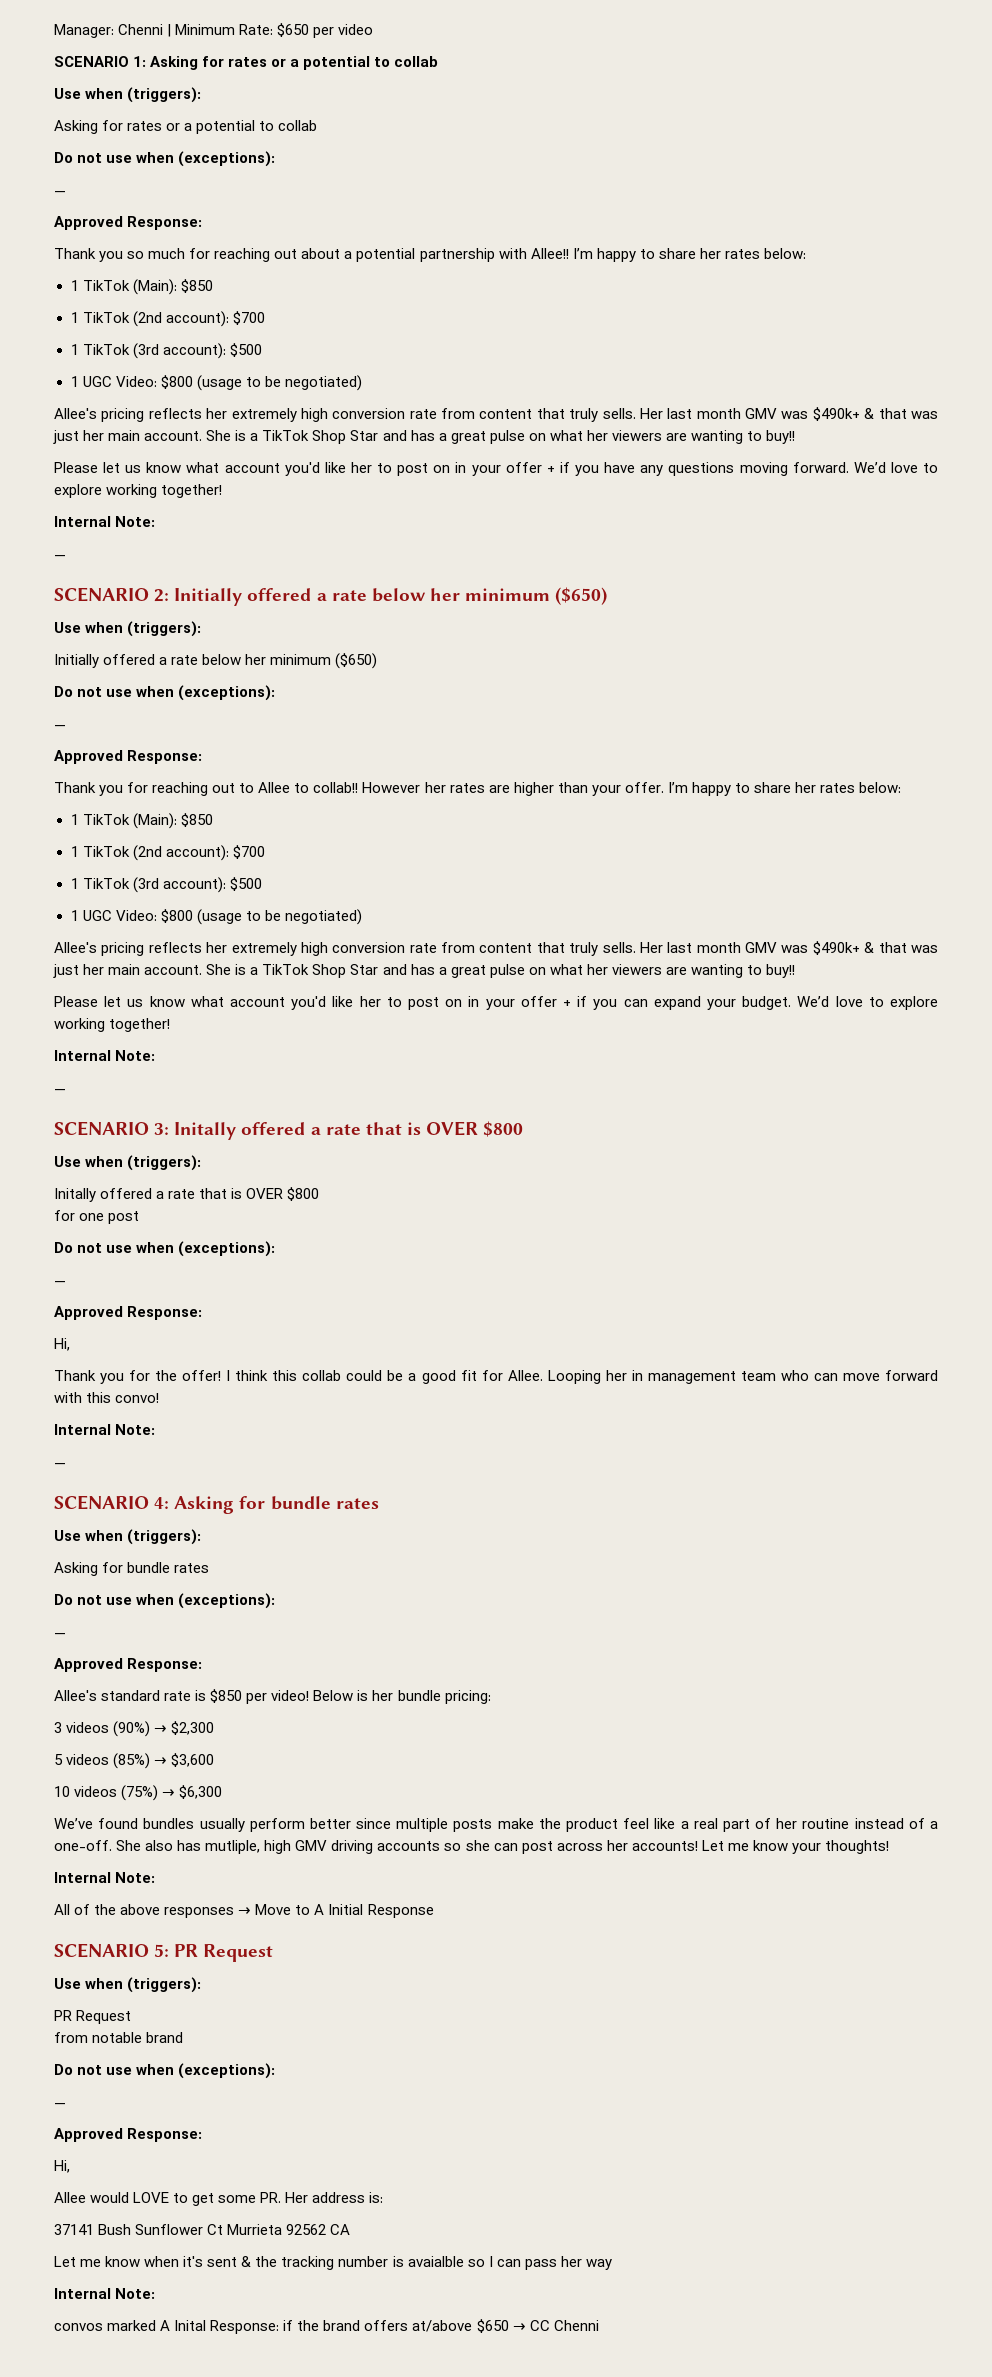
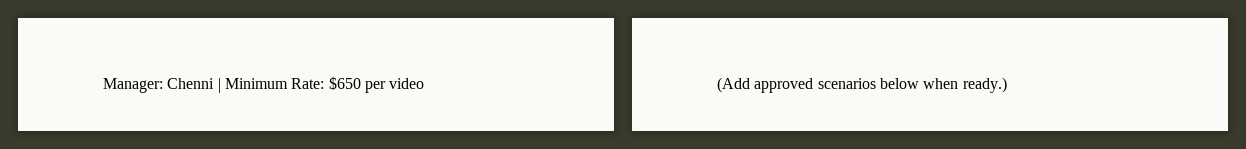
[54,56,439,70] [54,87,202,103] [54,120,318,134] [54,151,276,167] [54,191,66,195] [54,216,203,230] [54,248,806,262] [70,279,213,295] [70,311,265,327] [70,343,262,359] [70,375,362,391] [54,407,939,422] [53,430,796,444] [54,462,939,476] [54,484,223,498] [54,516,156,527] [54,555,66,559] [54,587,608,606] [54,621,202,637] [54,653,378,669] [54,685,276,701] [54,725,66,729] [54,750,203,764] [54,782,902,796] [70,813,213,829] [70,845,265,861] [70,877,262,893] [70,909,362,925] [54,941,939,956] [53,964,796,978] [54,996,939,1010] [54,1018,171,1032] [54,1050,156,1061] [54,1089,66,1093] [54,1121,524,1140] [54,1155,202,1171] [54,1187,320,1202] [54,1210,140,1224] [54,1241,276,1257] [54,1281,66,1285] [54,1306,203,1320] [54,1338,70,1351] [54,1370,938,1384] [54,1392,160,1403] [54,1424,156,1435] [54,1463,66,1467] [54,1495,379,1514] [54,1529,202,1545] [54,1562,210,1576] [54,1593,276,1609] [54,1633,66,1637] [54,1658,203,1672] [54,1689,491,1704] [54,1721,215,1737] [54,1753,215,1769] [54,1785,223,1801] [54,1818,938,1832] [54,1840,889,1854] [54,1872,156,1883] [54,1904,434,1918] [54,1943,274,1962] [54,1977,202,1993] [54,2010,132,2024] [54,2032,184,2043] [54,2063,276,2079] [54,2103,66,2107] [54,2128,203,2142] [54,2160,70,2173] [54,2192,384,2206] [54,2224,351,2235] [54,2256,612,2270] [54,2288,156,2299] [54,2319,599,2334] SCENARIO 1: Asking for rates or a potential to collab // Use when (triggers): // Asking for rates or a potential to collab // Do not use when (exceptions): // — // Approved Response: // Thank you so much for reaching out about a potential partnership with Allee!! I’m happy to share her rates below: // 1 TikTok (Main): $850 // 1 TikTok (2nd account): $700 // 1 TikTok (3rd account): $500 // 1 UGC Video: $800 (usage to be negotiated) // Allee's pricing reflects her extremely high conversion rate from content that truly sells. Her last month GMV was $490k+ & that was just her main account. She is a TikTok Shop Star and has a great pulse on what her viewers are wanting to buy!! // Please let us know what account you'd like her to post on in your offer + if you have any questions moving forward. We’d love to explore working together! // Internal Note: // — // SCENARIO 2: Initially offered a rate below her minimum ($650) // Use when (triggers): // Initially offered a rate below her minimum ($650) // Do not use when (exceptions): // — // Approved Response: // Thank you for reaching out to Allee to collab!! However her rates are higher than your offer. I’m happy to share her rates below: // 1 TikTok (Main): $850 // 1 TikTok (2nd account): $700 // 1 TikTok (3rd account): $500 // 1 UGC Video: $800 (usage to be negotiated) // Allee's pricing reflects her extremely high conversion rate from content that truly sells. Her last month GMV was $490k+ & that was just her main account. She is a TikTok Shop Star and has a great pulse on what her viewers are wanting to buy!! // Please let us know what account you'd like her to post on in your offer + if you can expand your budget. We’d love to explore working together! // Internal Note: // — // SCENARIO 3: Initally offered a rate that is OVER $800 // Use when (triggers): // Initally offered a rate that is OVER $800 // for one post // Do not use when (exceptions): // — // Approved Response: // Hi, // Thank you for the offer! I think this collab could be a good fit for Allee. Looping her in management team who can move forward with this convo! // Internal Note: // — // SCENARIO 4: Asking for bundle rates // Use when (triggers): // Asking for bundle rates // Do not use when (exceptions): // — // Approved Response: // Allee's standard rate is $850 per video! Below is her bundle pricing: // 3 videos (90%) → $2,300 // 5 videos (85%) → $3,600 // 10 videos (75%) → $6,300 // We’ve found bundles usually perform better since multiple posts make the product feel like a real part of her routine instead of a one-off. She also has mutliple, high GMV driving accounts so she can post across her accounts! Let me know your thoughts! // Internal Note: // All of the above responses → Move to A Initial Response // SCENARIO 5: PR Request // Use when (triggers): // PR Request // from notable brand // Do not use when (exceptions): // — // Approved Response: // Hi, // Allee would LOVE to get some PR. Her address is: // 37141 Bush Sunflower Ct Murrieta 92562 CA // Let me know when it's sent & the tracking number is avaialble so I can pass her way // Internal Note: // convos marked A Inital Response: if the brand offers at/above $650 → CC Chenni -> [717,77,1007,93] (Add approved scenarios below when ready.)

